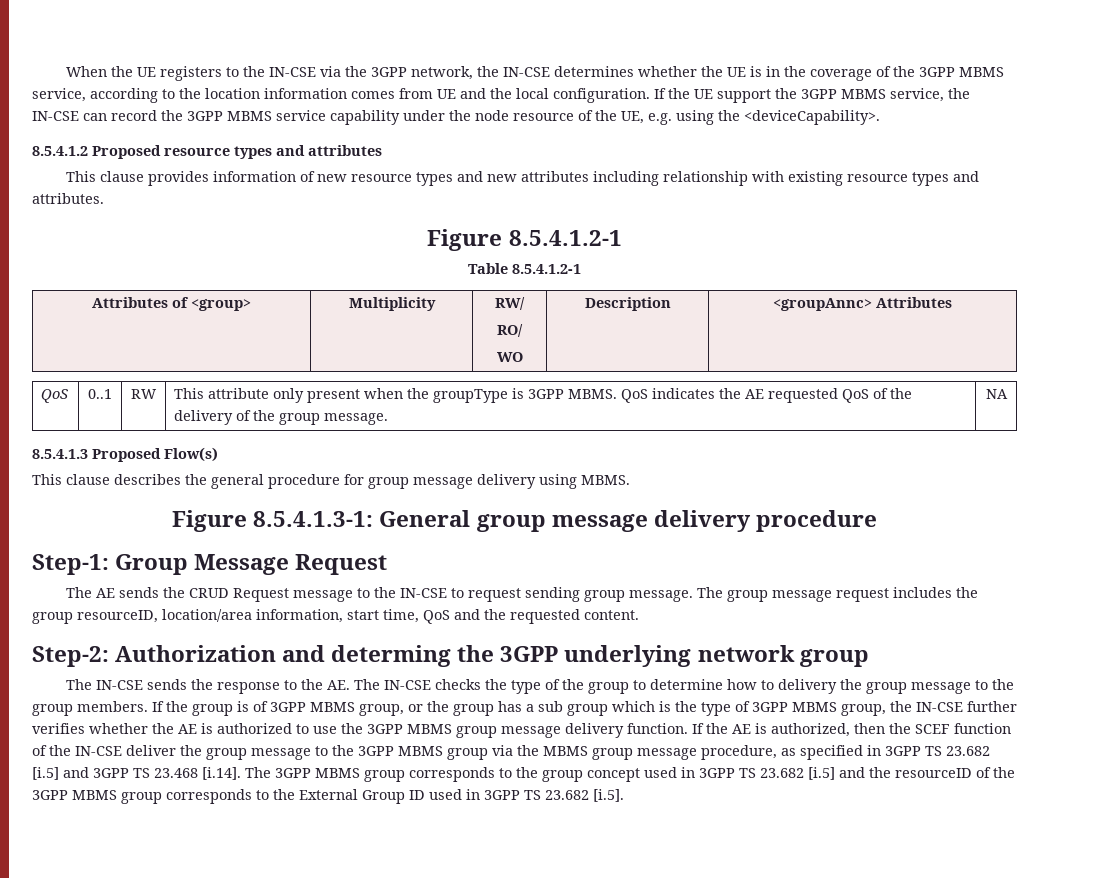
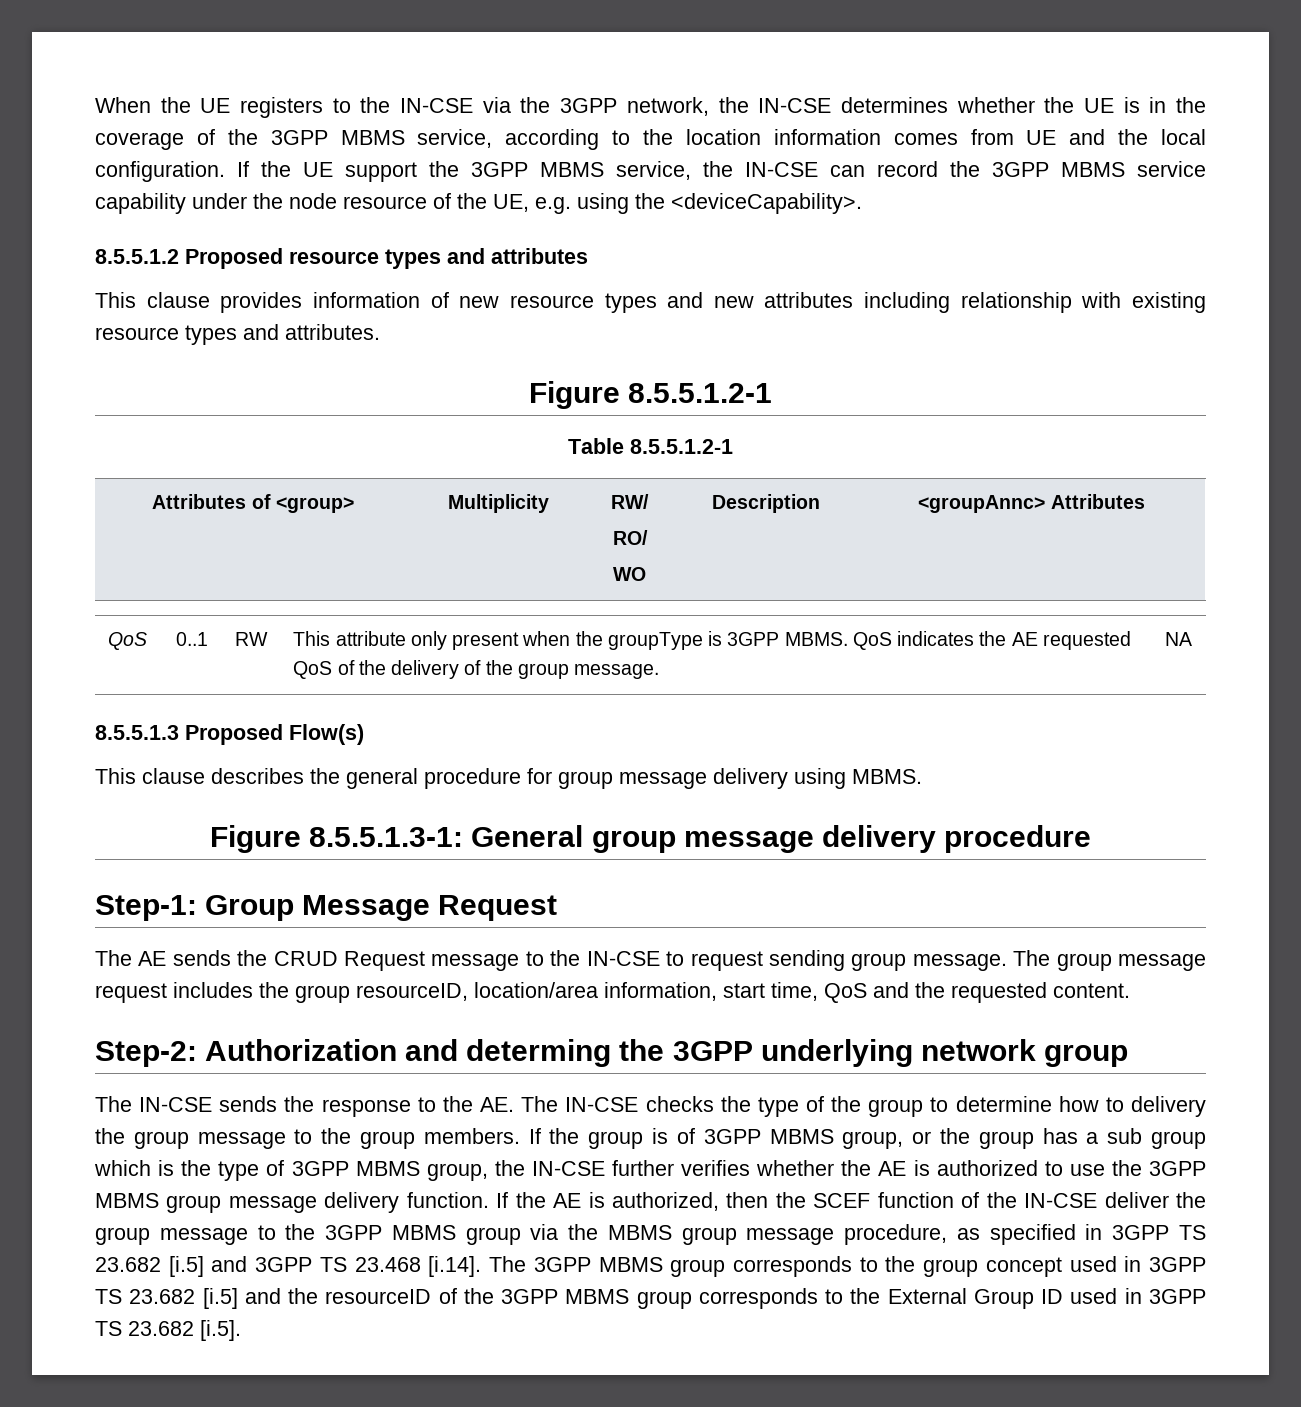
[32,146,88,156] 8.5.4.1.2 -> [95,249,179,264] 8.5.5.1.2
[508,230,622,246] 8.5.4.1.2-1 -> [628,383,773,403] 8.5.5.1.2-1
[512,264,581,274] 8.5.4.1.2-1 -> [630,439,733,454] 8.5.5.1.2-1
[32,449,88,459] 8.5.4.1.3 -> [95,725,179,740] 8.5.5.1.3
[253,511,374,527] 8.5.4.1.3-1: -> [309,827,464,847] 8.5.5.1.3-1:

